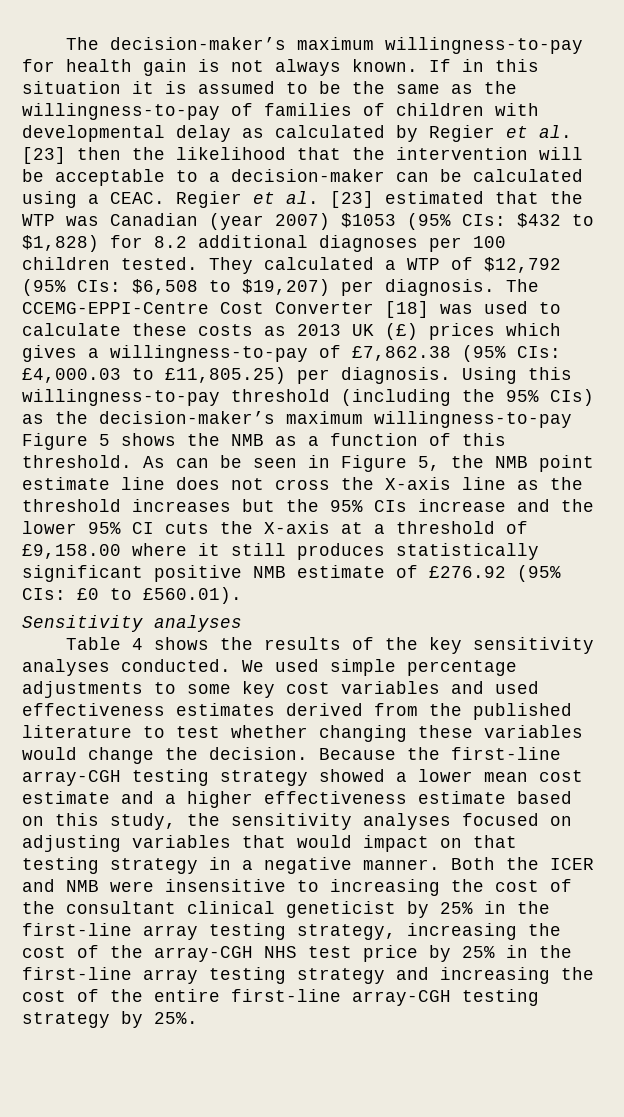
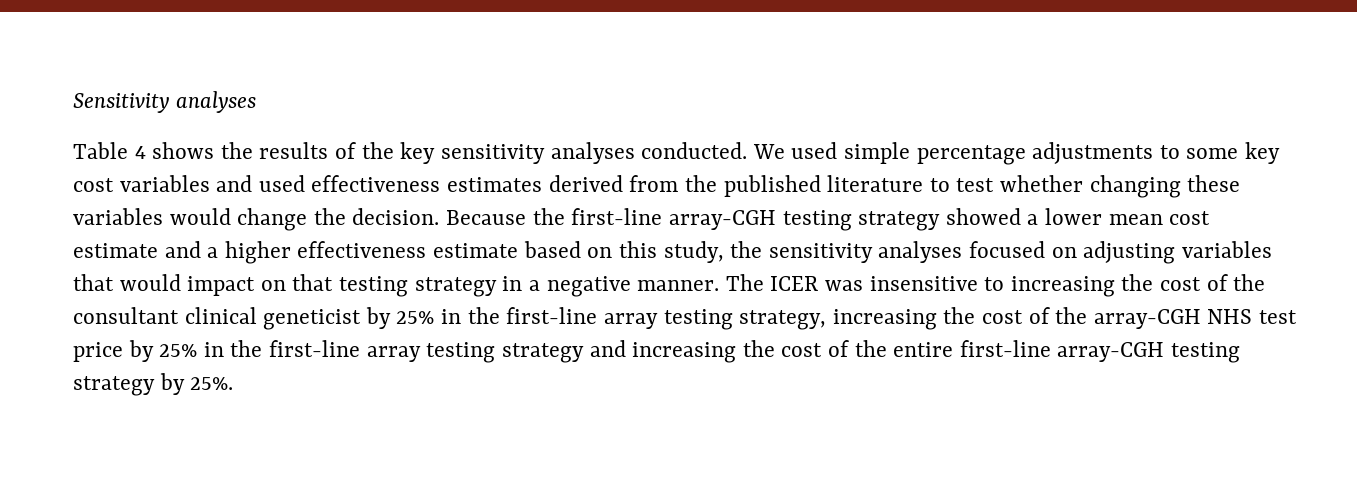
[66,37,584,54] [22,59,539,76] [22,81,517,94] [22,103,539,120] [22,125,572,142] [22,147,583,164] [22,169,583,186] [22,191,583,208] [22,213,594,230] [22,235,506,252] [22,257,561,274] [22,279,539,296] [22,301,561,318] [22,323,561,340] [22,345,561,362] [22,367,572,384] [22,389,594,406] [22,411,572,428] [22,433,506,450] [22,455,594,472] [22,477,583,490] [22,499,594,512] [22,521,528,534] [22,543,539,560] [22,565,561,582] [22,587,242,604] The decision-maker’s maximum willingness-to-pay for health gain is not always known. If in this situation it is assumed to be the same as the willingness-to-pay of families of children with developmental delay as calculated by Regier et al. [23] then the likelihood that the intervention will be acceptable to a decision-maker can be calculated using a CEAC. Regier et al. [23] estimated that the WTP was Canadian (year 2007) $1053 (95% CIs: $432 to $1,828) for 8.2 additional diagnoses per 100 children tested. They calculated a WTP of $12,792 (95% CIs: $6,508 to $19,207) per diagnosis. The CCEMG-EPPI-Centre Cost Converter [18] was used to calculate these costs as 2013 UK (£) prices which gives a willingness-to-pay of £7,862.38 (95% CIs: £4,000.03 to £11,805.25) per diagnosis. Using this willingness-to-pay threshold (including the 95% CIs) as the decision-maker’s maximum willingness-to-pay Figure 5 shows the NMB as a function of this threshold. As can be seen in Figure 5, the NMB point estimate line does not cross the X-axis line as the threshold increases but the 95% CIs increase and the lower 95% CI cuts the X-axis at a threshold of £9,158.00 where it still produces statistically significant positive NMB estimate of £276.92 (95% CIs: £0 to £560.01). // -> (73, 103) none
[451,857,594,870] [22,879,154,892] Both the ICER and NMB were -> [725,274,863,291] The ICER was

